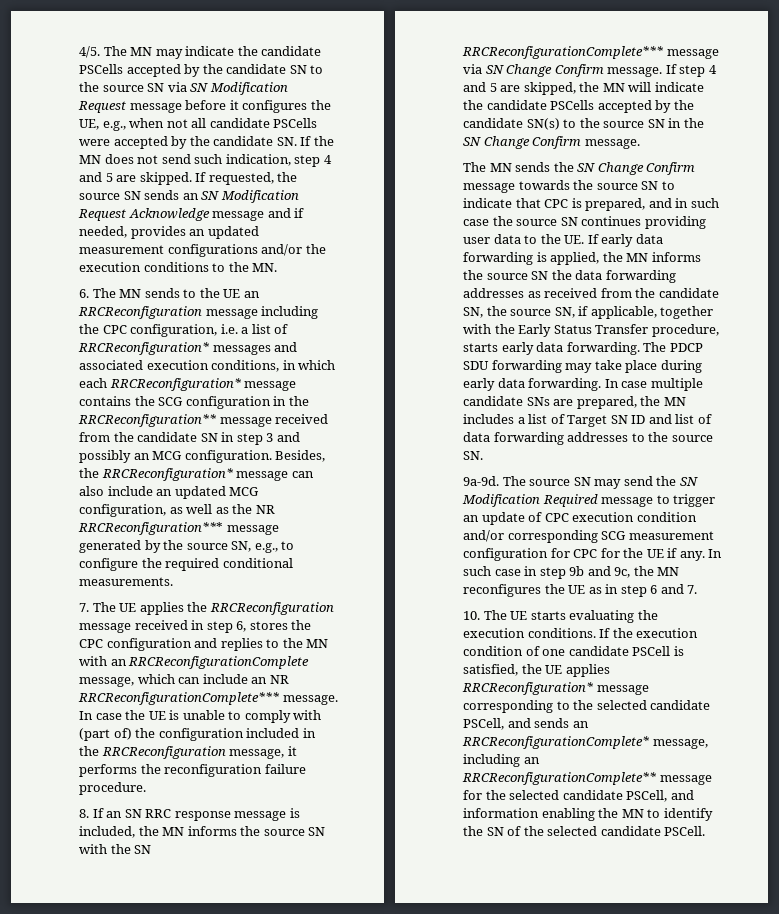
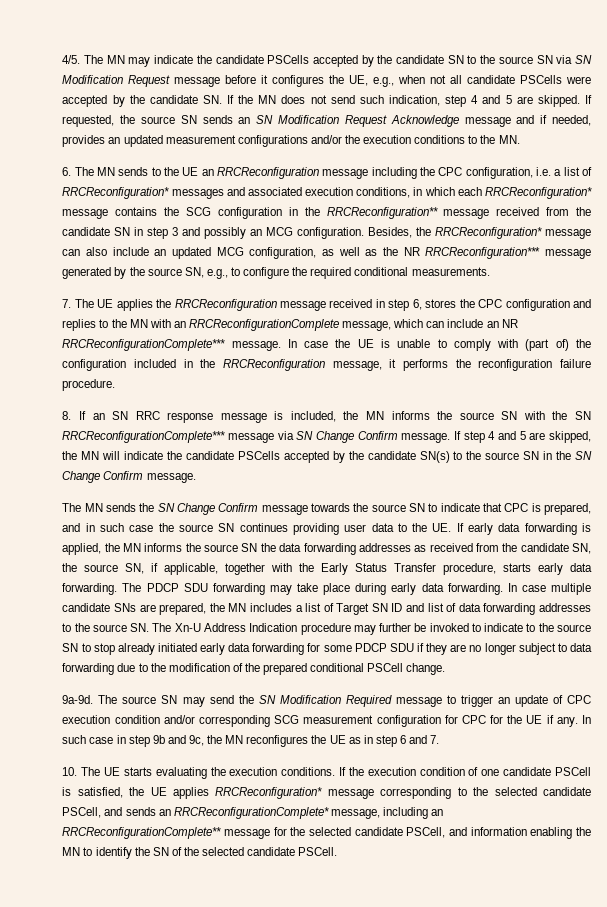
(484, 455) none -> [152,623,591,635] [62,643,592,655] [62,663,446,675] The Xn-U Address Indication procedure may further be invoked to indicate to the source SN to stop already initiated early data forwarding for some PDCP SDU if they are no longer subject to data forwarding due to the modification of the prepared conditional PSCell change.

